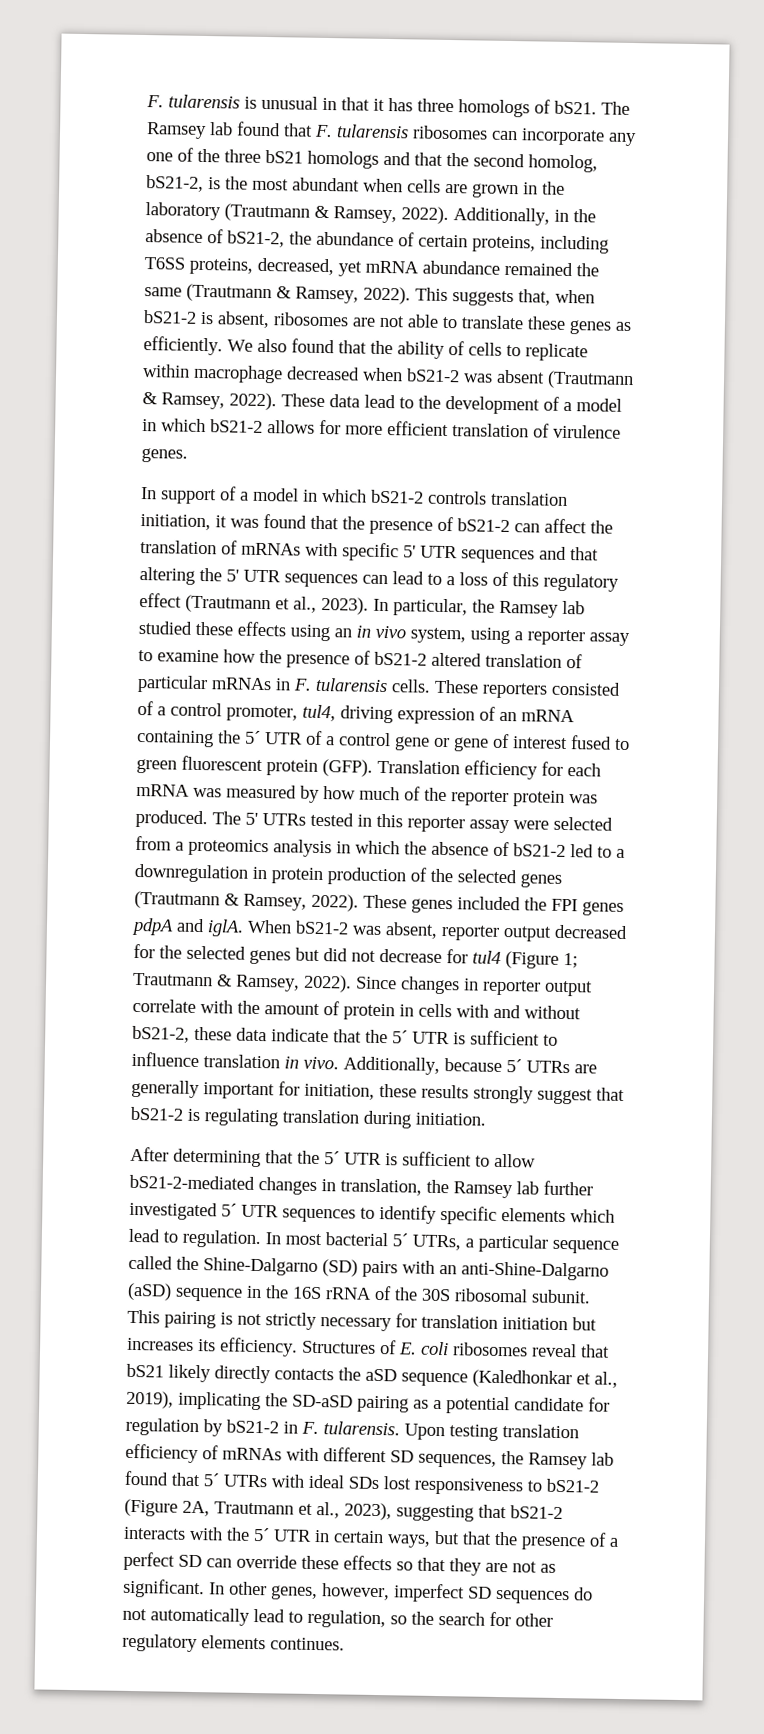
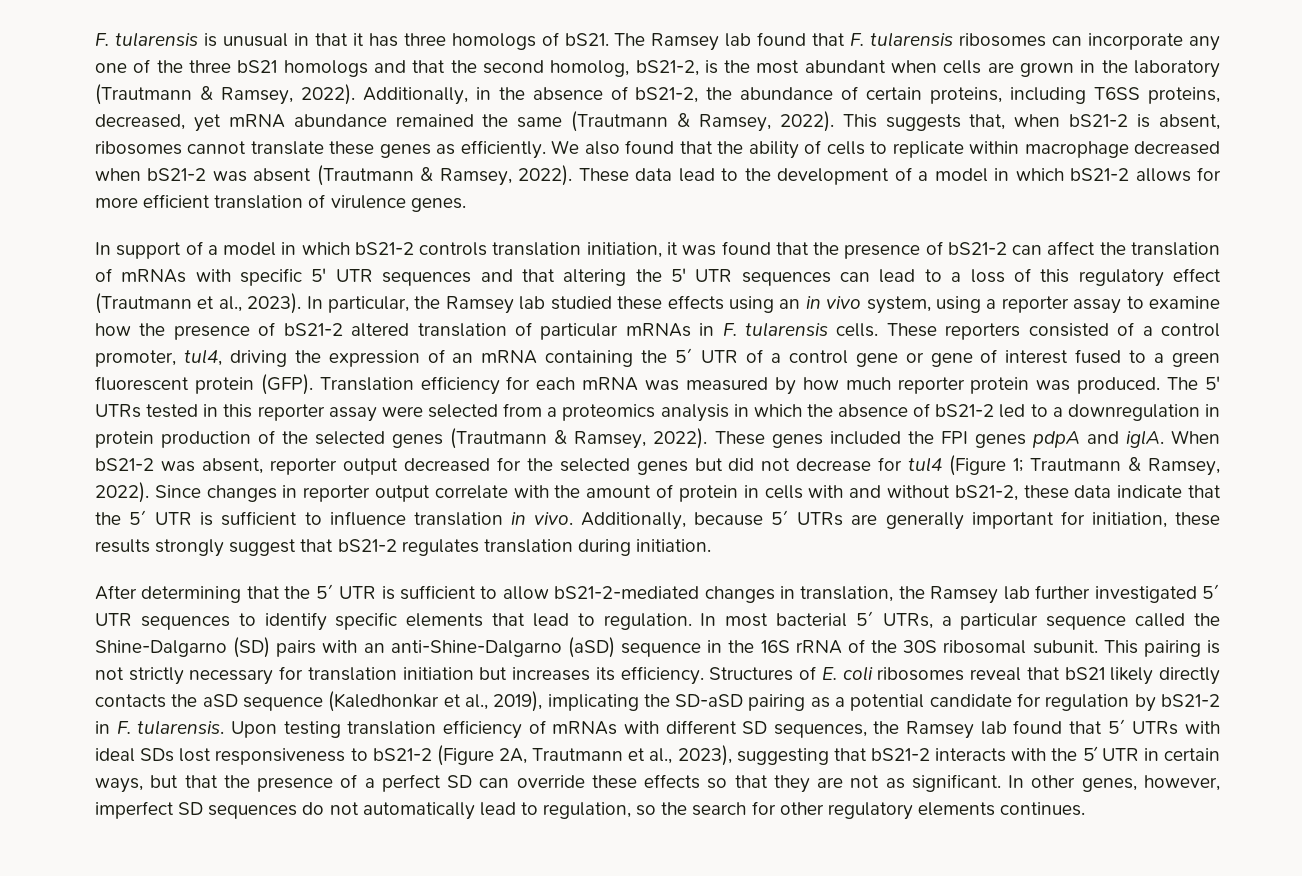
[352,314,458,329] are not able to -> [187,141,247,154] cannot
(393, 714) none -> [294,350,321,363] the
(630, 744) none -> [1154,353,1165,363] a
[404,786,447,802] of the -> (891, 383) none
[187,1108,279,1127] is regulating -> [401,539,479,556] regulates
[570,1209,615,1223] which -> [492,613,526,626] that

